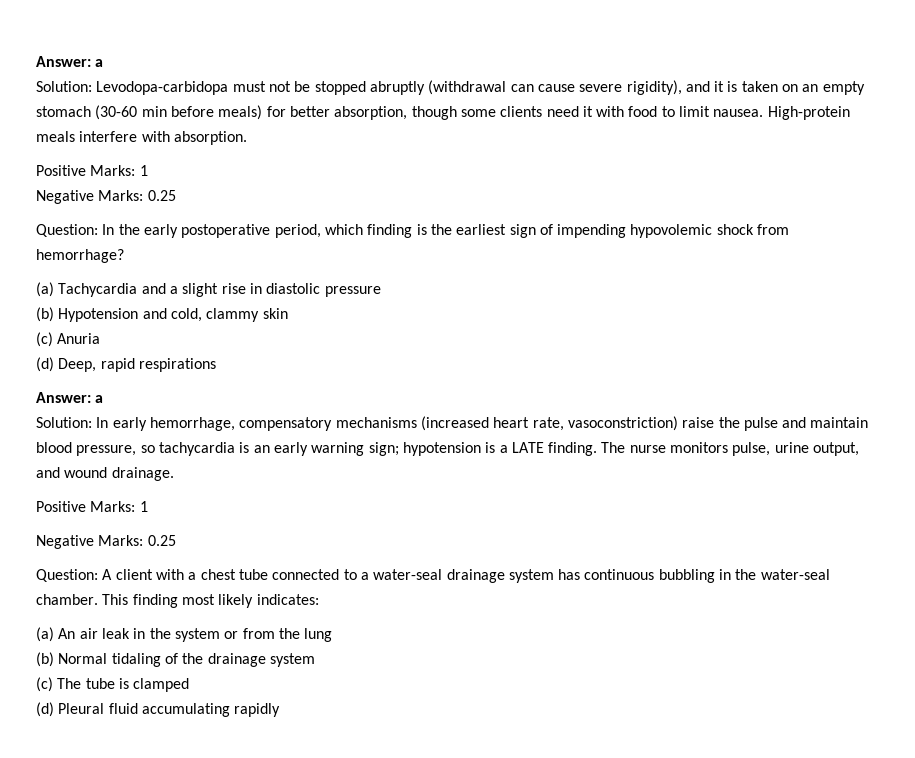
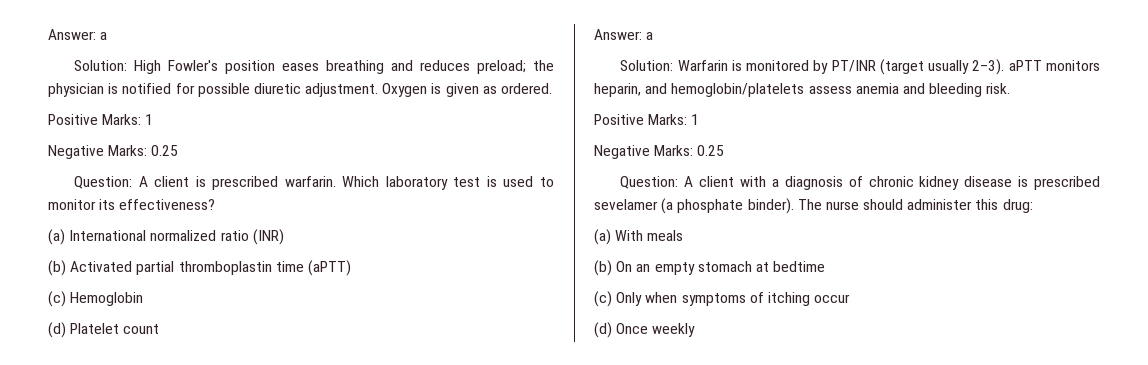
[36,56,104,67] [36,80,865,95] [36,105,850,120] [36,131,247,145] [36,165,148,176] [36,190,176,204] [36,224,790,238] [36,249,124,263] [36,282,381,297] [36,307,288,322] [36,332,101,347] [36,357,216,372] [36,392,104,403] [36,416,869,431] [36,442,860,456] [36,467,174,481] Answer: a // Solution: Levodopa-carbidopa must not be stopped abruptly (withdrawal can cause severe rigidity), and it is taken on an empty stomach (30-60 min before meals) for better absorption, though some clients need it with food to limit nausea. High-protein meals interfere with absorption. // Positive Marks: 1 // Negative Marks: 0.25 // Question: In the early postoperative period, which finding is the earliest sign of impending hypovolemic shock from hemorrhage? // (a) Tachycardia and a slight rise in diastolic pressure // (b) Hypotension and cold, clammy skin // (c) Anuria // (d) Deep, rapid respirations // Answer: a // Solution: In early hemorrhage, compensatory mechanisms (increased heart rate, vasoconstriction) raise the pulse and maintain blood pressure, so tachycardia is an early warning sign; hypotension is a LATE finding. The nurse monitors pulse, urine output, and wound drainage. -> [48,29,108,40] [74,60,554,74] [48,83,553,97] [48,114,154,125] [48,145,179,159] [74,176,554,190] [48,199,216,210] [48,229,284,245] [48,260,351,276] [48,291,144,307] [48,322,160,338] [594,29,654,40] [620,59,1100,75] [594,83,1011,97] Answer: a // Solution: High Fowler's position eases breathing and reduces preload; the physician is notified for possible diuretic adjustment. Oxygen is given as ordered. // Positive Marks: 1 // Negative Marks: 0.25 // Question: A client is prescribed warfarin. Which laboratory test is used to monitor its effectiveness? // (a) International normalized ratio (INR) // (b) Activated partial thromboplastin time (aPTT) // (c) Hemoglobin // (d) Platelet count // Answer: a // Solution: Warfarin is monitored by PT/INR (target usually 2–3). aPTT monitors heparin, and hemoglobin/platelets assess anemia and bleeding risk.
[200,569,830,583] [36,594,319,608] [36,627,333,642] [36,652,315,667] [36,677,190,692] [36,702,281,717] chest tube connected to a water-seal drainage system has continuous bubbling in the water-seal chamber. This finding most likely indicates: // (a) An air leak in the system or from the lung // (b) Normal tidaling of the drainage system // (c) The tube is clamped // (d) Pleural fluid accumulating rapidly -> [784,176,1100,190] [594,198,1033,214] [594,229,684,245] [594,260,826,276] [594,291,851,307] [594,322,696,338] diagnosis of chronic kidney disease is prescribed sevelamer (a phosphate binder). The nurse should administer this drug: // (a) With meals // (b) On an empty stomach at bedtime // (c) Only when symptoms of itching occur // (d) Once weekly

